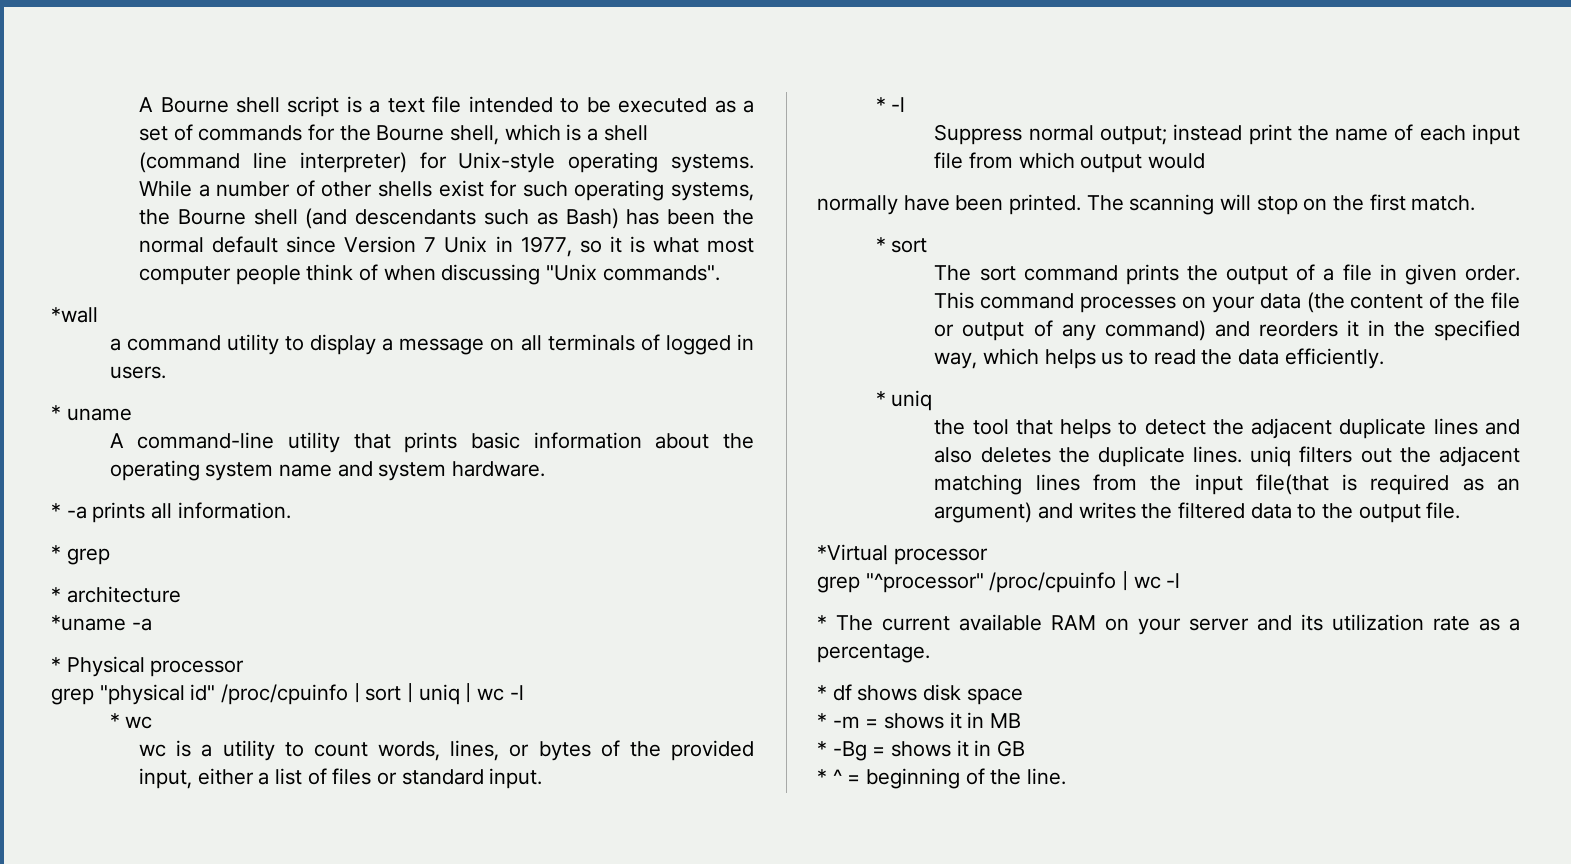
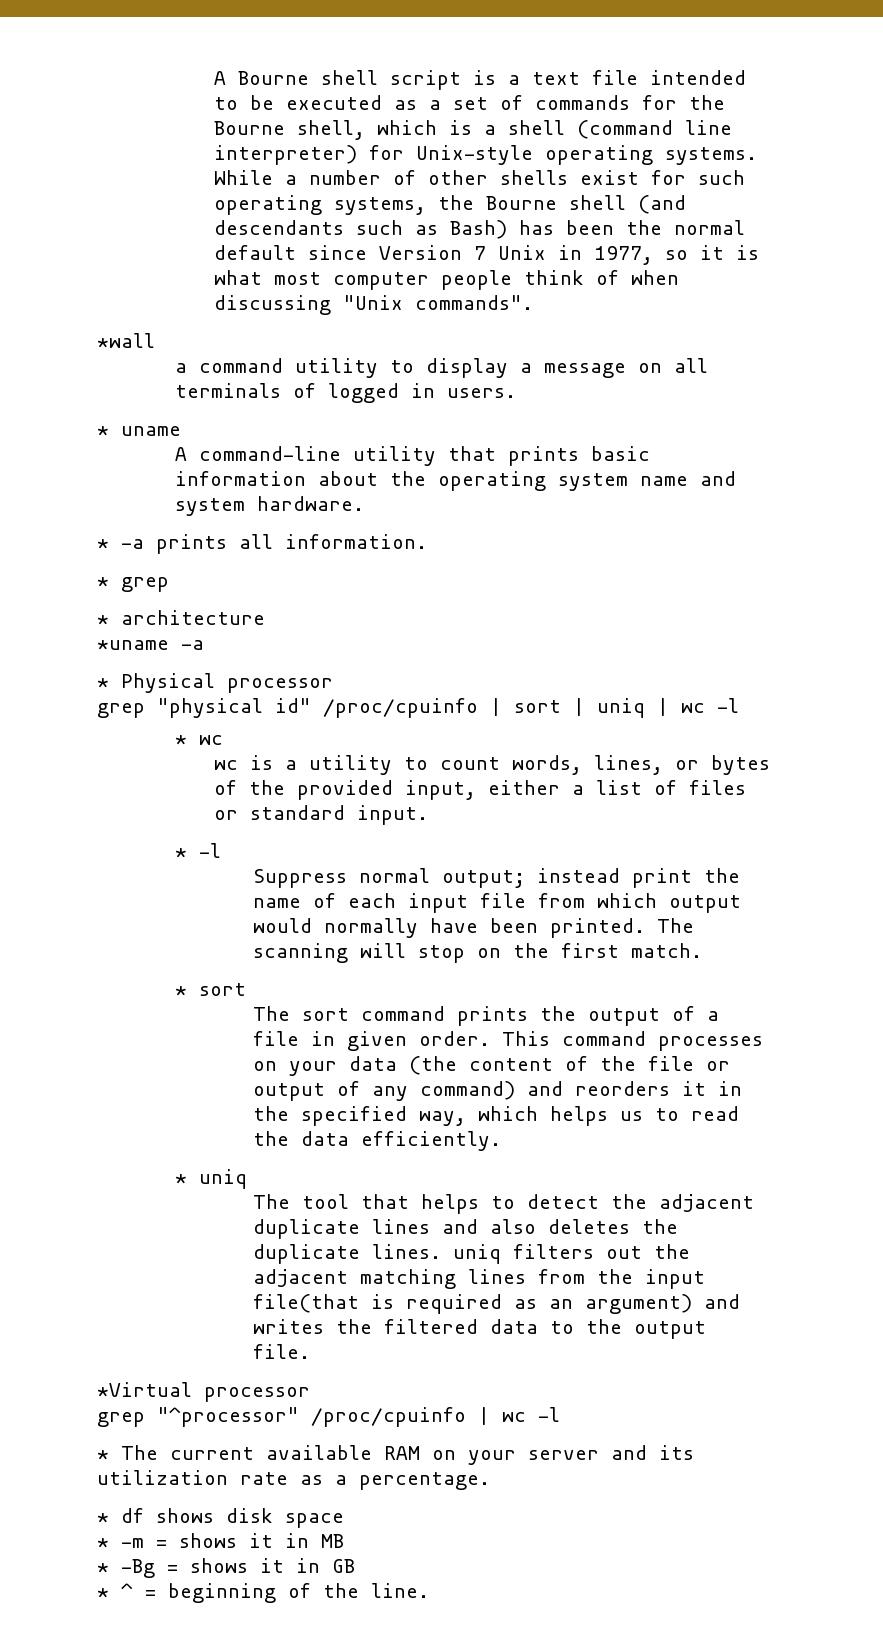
(1206, 161) // -> (312, 925) none
[934,419,966,435] the -> [252,1194,290,1209] The

